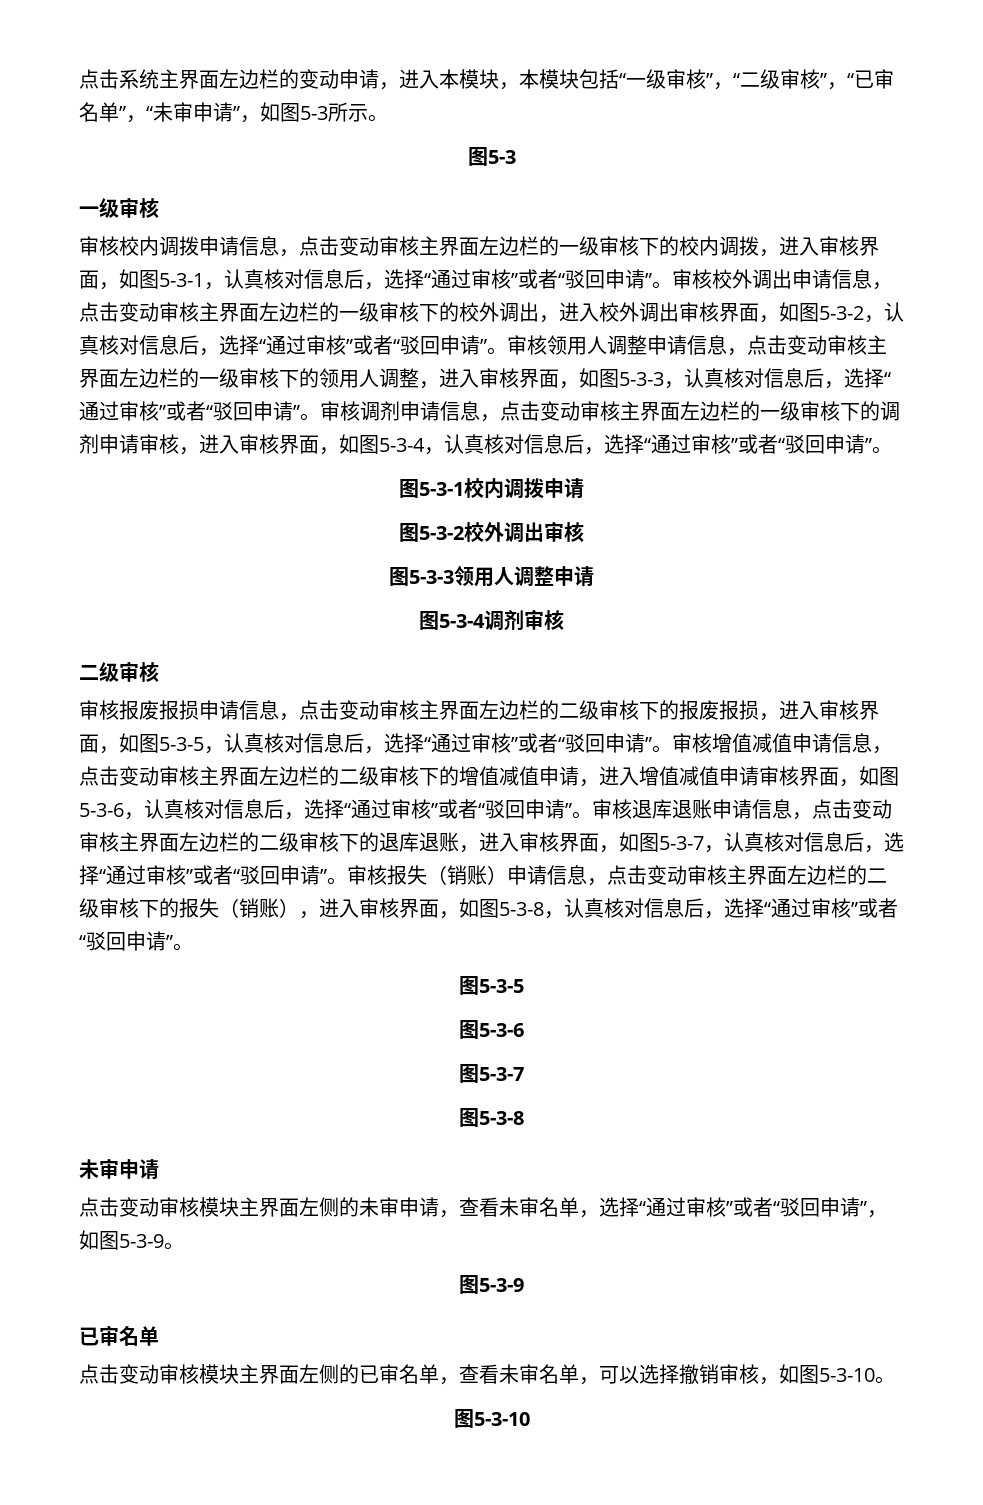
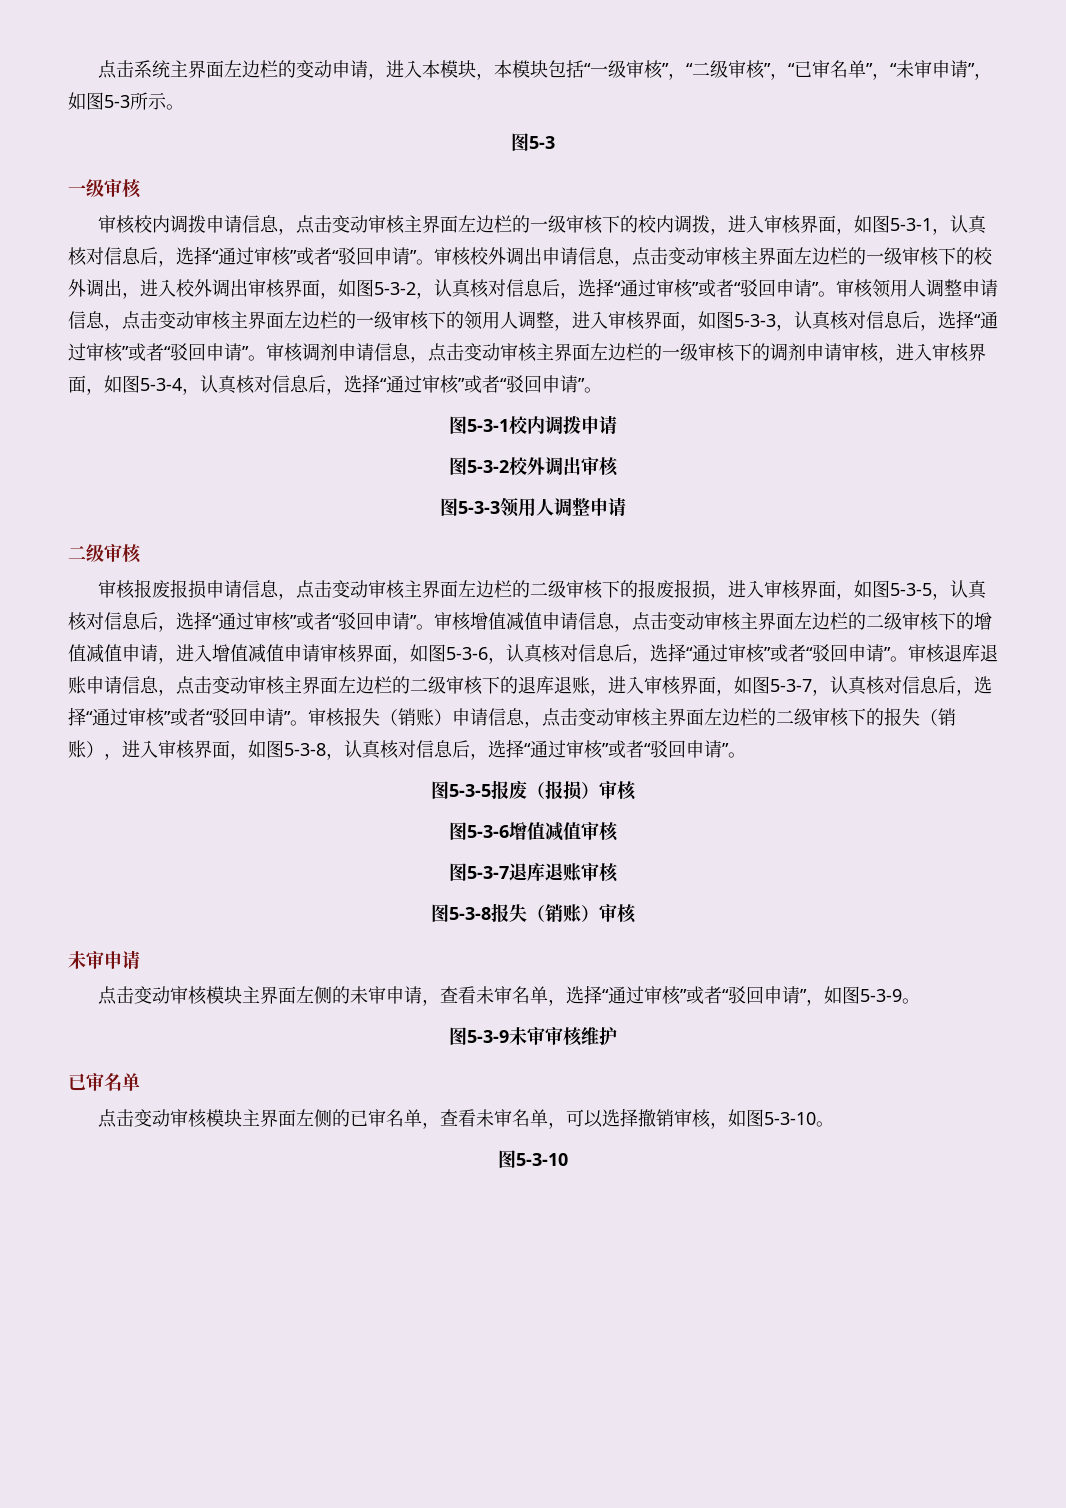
[419,609,564,631] // 图5-3-4调剂审核 -> (626, 507) none
[459,1020,524,1039] [459,1064,524,1083] [459,1108,524,1127] // 图5-3-6 // 图5-3-7 // 图5-3-8 -> [491,780,637,800] [449,822,619,841] [449,862,619,882] [431,903,637,923] 报废（报损）审核 // 图5-3-6增值减值审核 // 图5-3-7退库退账审核 // 图5-3-8报失（销账）审核
(524, 1285) none -> [509,1026,617,1046] 未审审核维护

